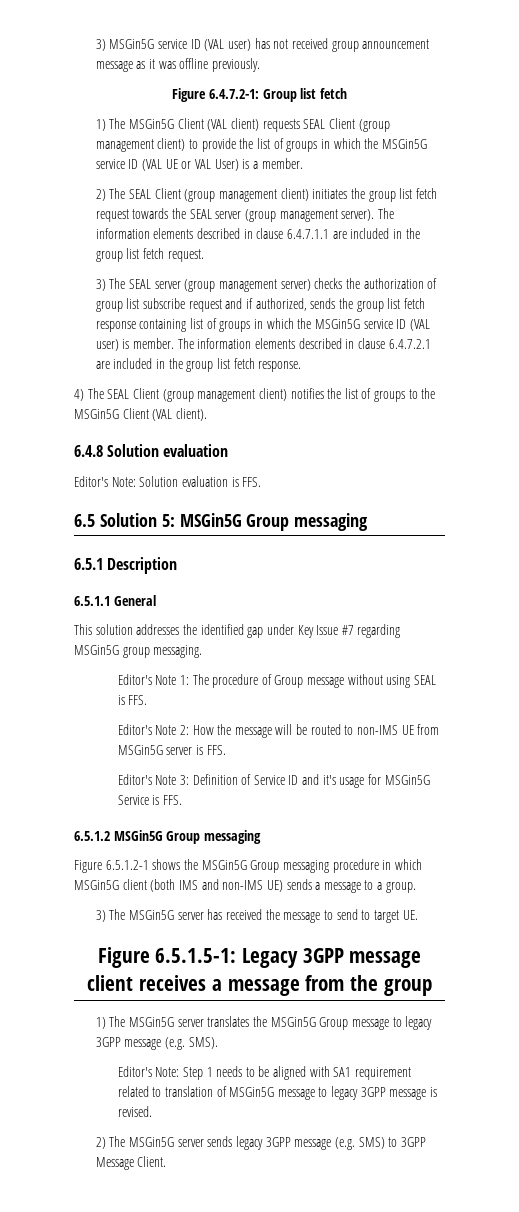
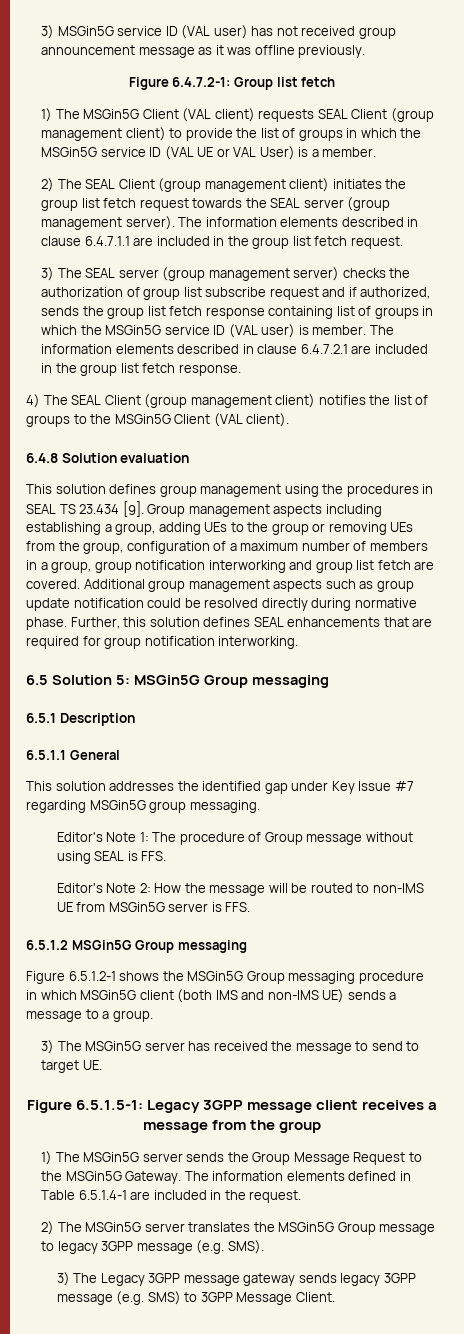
[74,476,262,487] Editor's Note: Solution evaluation is FFS. -> [26,484,434,497] [26,501,382,517] [26,522,414,535] [26,541,428,554] [26,560,435,573] [26,579,414,592] [26,598,417,611] [26,617,433,630] [26,636,299,649] This solution defines group management using the procedures in SEAL TS 23.434 [9]. Group management aspects including establishing a group, adding UEs to the group or removing UEs from the group, configuration of a maximum number of members in a group, group notification interworking and group list fetch are covered. Additional group management aspects such as group update notification could be resolved directly during normative phase. Further, this solution defines SEAL enhancements that are required for group notification interworking.
[117,774,430,788] [117,795,182,805] // Editor's Note 3: Definition of Service ID and it's usage for MSGin5G Service is FFS. -> (251, 907) none
(204, 1023) none -> [186,1152,422,1165] [41,1171,411,1184] [41,1190,302,1203] [41,1221,185,1235] sends the Group Message Request to the MSGin5G Gateway. The information elements defined in Table 6.5.1.4-1 are included in the request. // 2) The MSGin5G server
[117,1066,412,1080] [117,1086,438,1100] [117,1106,152,1117] [95,1136,204,1149] Editor's Note: Step 1 needs to be aligned with SA1 requirement related to translation of MSGin5G message to legacy 3GPP message is revised. // 2) The MSGin5G server -> [56,1272,296,1286] 3) The Legacy 3GPP message gateway

